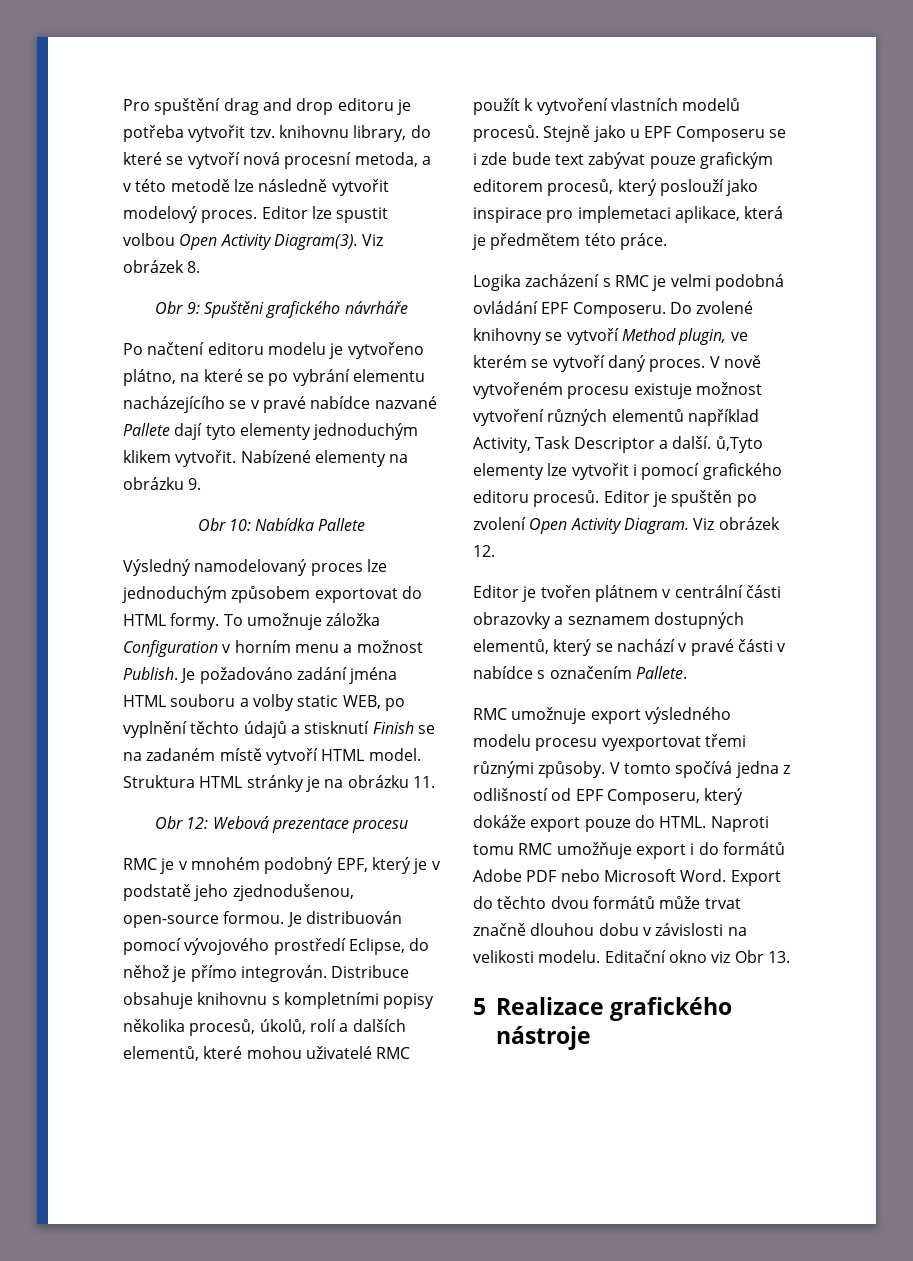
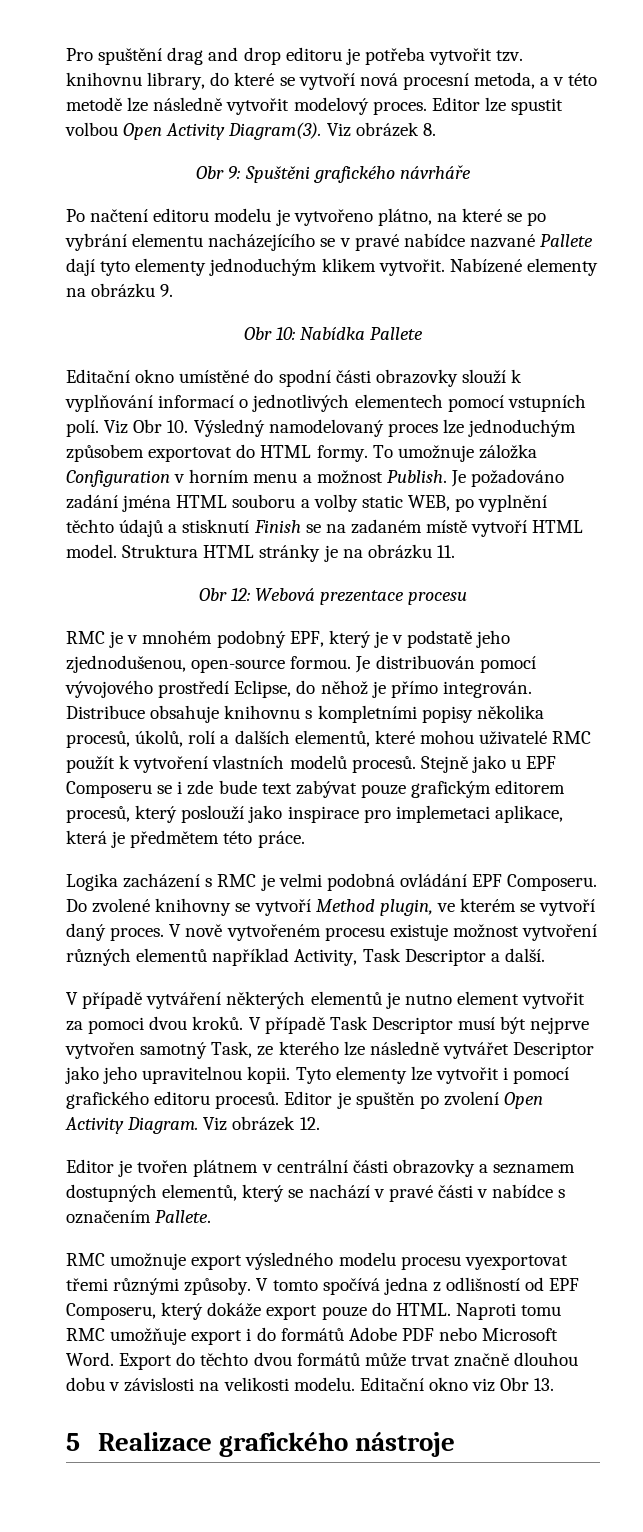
(366, 524) none -> [66,369,523,387] [65,394,586,412] [66,419,189,437] Editační okno umístěné do spodní části obrazovky slouží k vyplňování informací o jednotlivých elementech pomocí vstupních polí. Viz Obr 10.
[715,436,763,453] ů,Tyto -> [66,991,586,1009] [66,1016,590,1034] [65,1041,595,1059] [65,1066,331,1084] // V případě vytváření některých elementů je nutno element vytvořit za pomoci dvou kroků. V případě Task Descriptor musí být nejprve vytvořen samotný Task, ze kterého lze následně vytvářet Descriptor jako jeho upravitelnou kopii. Tyto

